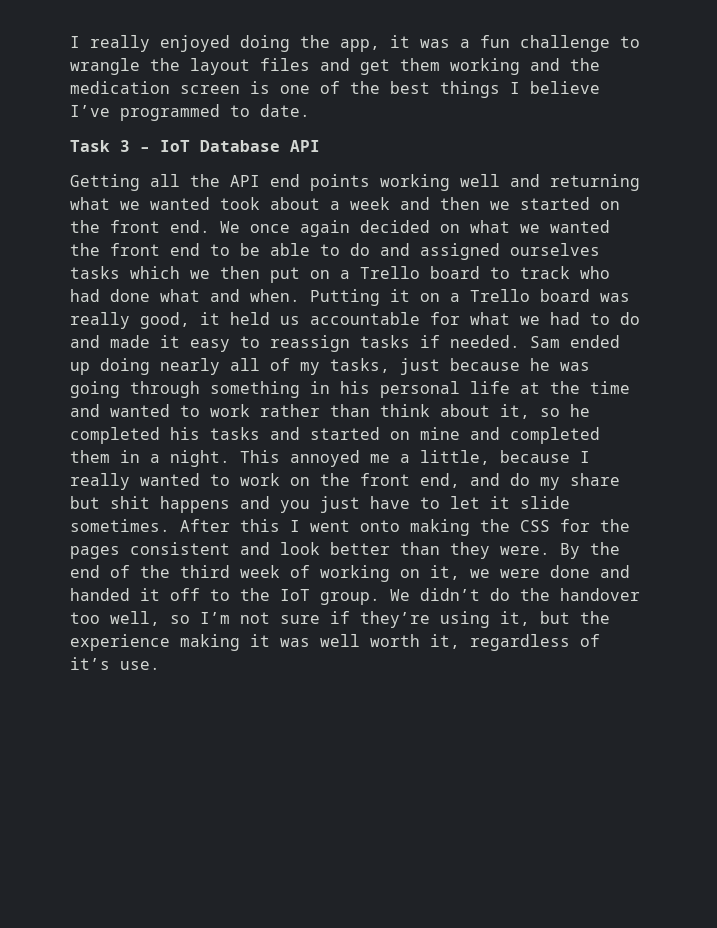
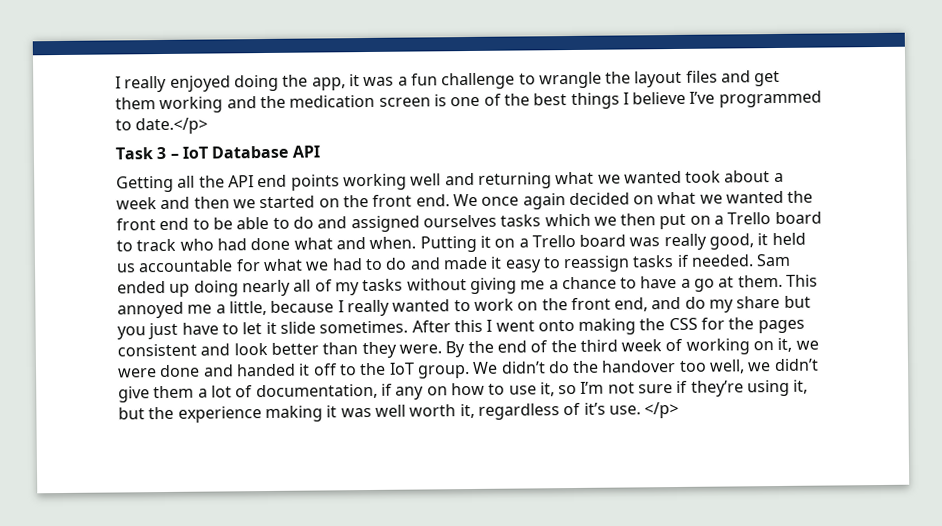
[260,104,310,117] date. -> [135,117,209,135] date.</p>
[330,358,590,375] [70,381,630,398] [70,404,590,419] [70,427,600,444] [70,450,230,467] tasks, just because he was going through something in his personal life at the time and wanted to work rather than think about it, so he completed his tasks and started on mine and completed them in a night. -> [362,274,783,295] tasks without giving me a chance to have a go at them.
[110,496,270,513] shit happens and -> (811, 301) none
(160, 618) none -> [747,358,819,372] [118,382,555,403] we didn’t give them a lot of documentation, if any on how to use it,
(160, 665) none -> [644,401,680,419] </p>

